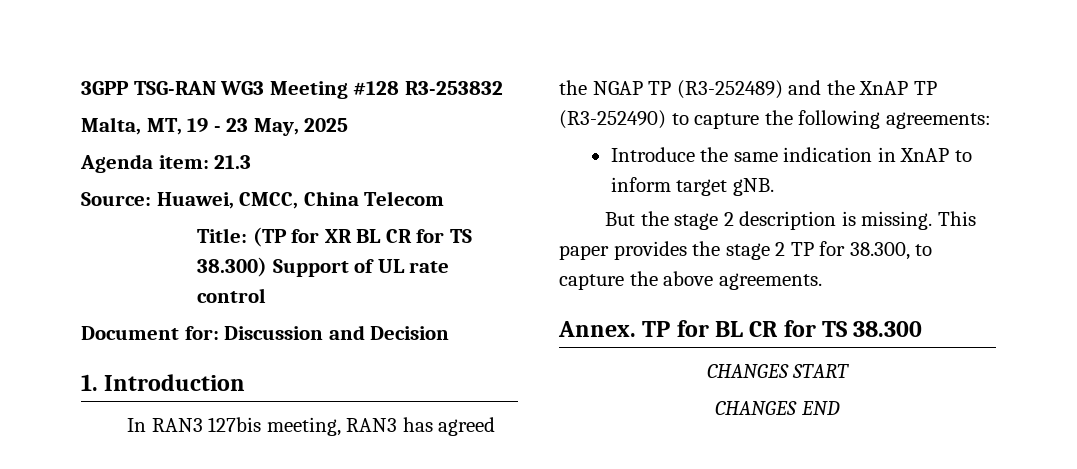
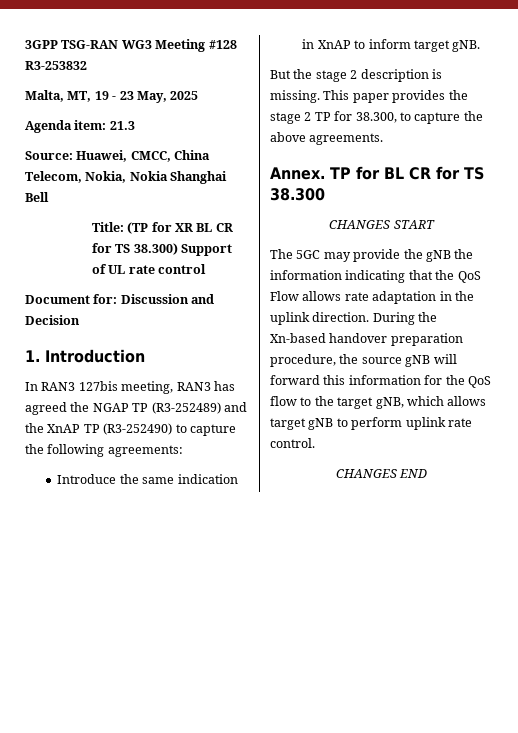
[364,191,445,206] Telecom -> [25,171,228,184] [25,192,49,202] Telecom, Nokia, Nokia Shanghai Bell
(850, 371) none -> [270,249,474,262] [270,270,481,283] [270,291,474,304] [270,312,438,325] [270,333,463,346] [270,354,457,367] [270,375,491,388] [270,396,487,409] [270,417,472,430] [270,438,315,448] // The 5GC may provide the gNB the information indicating that the QoS Flow allows rate adaptation in the uplink direction. During the Xn-based handover preparation procedure, the source gNB will forward this information for the QoS flow to the target gNB, which allows target gNB to perform uplink rate control.

